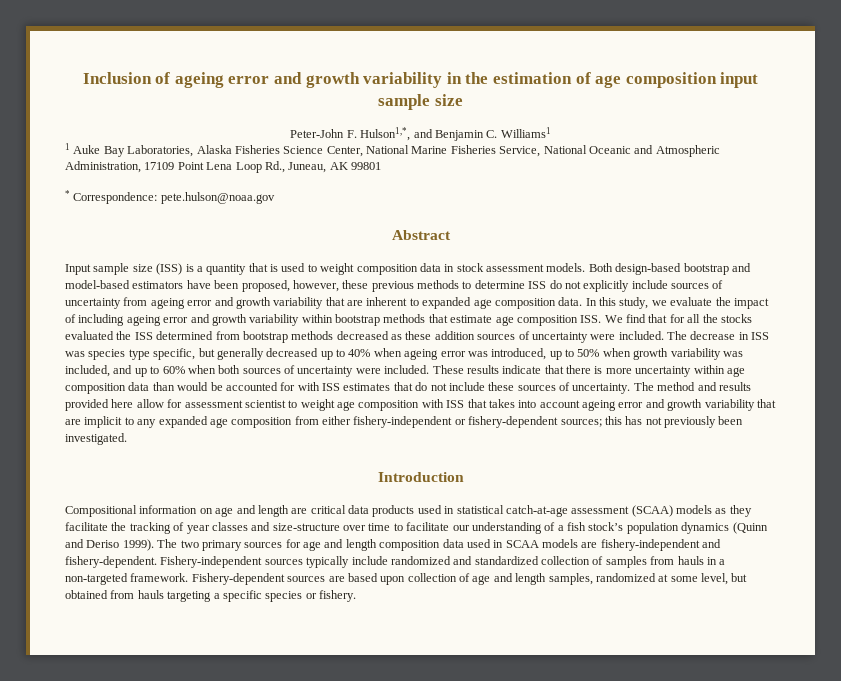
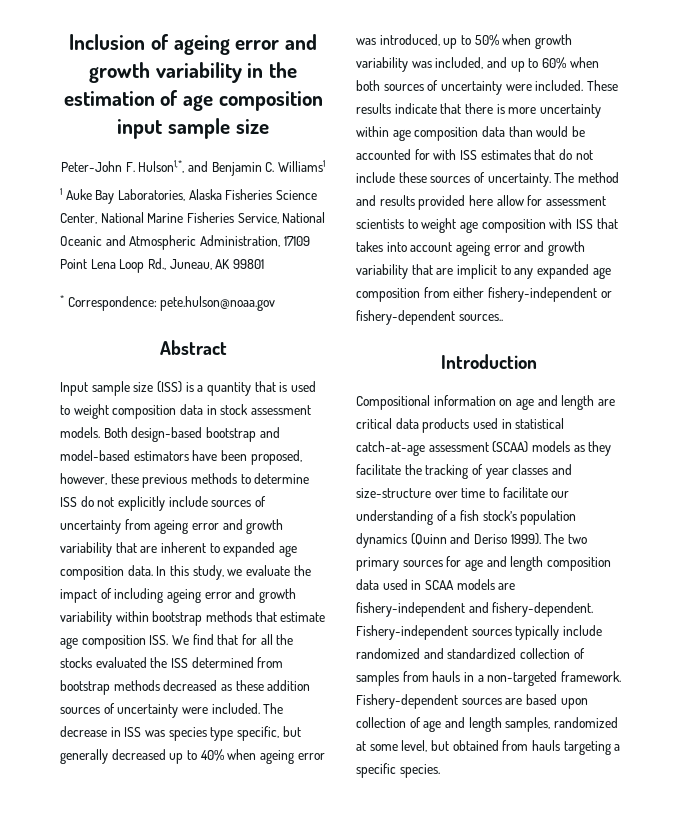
[244,400,286,408] scientist -> [356,219,404,229] scientists
[560,416,744,428] [65,433,127,445] sources; this has not previously been investigated. -> [458,314,503,321] sources..
[265,590,356,602] species or fishery. -> [399,764,440,778] species.

